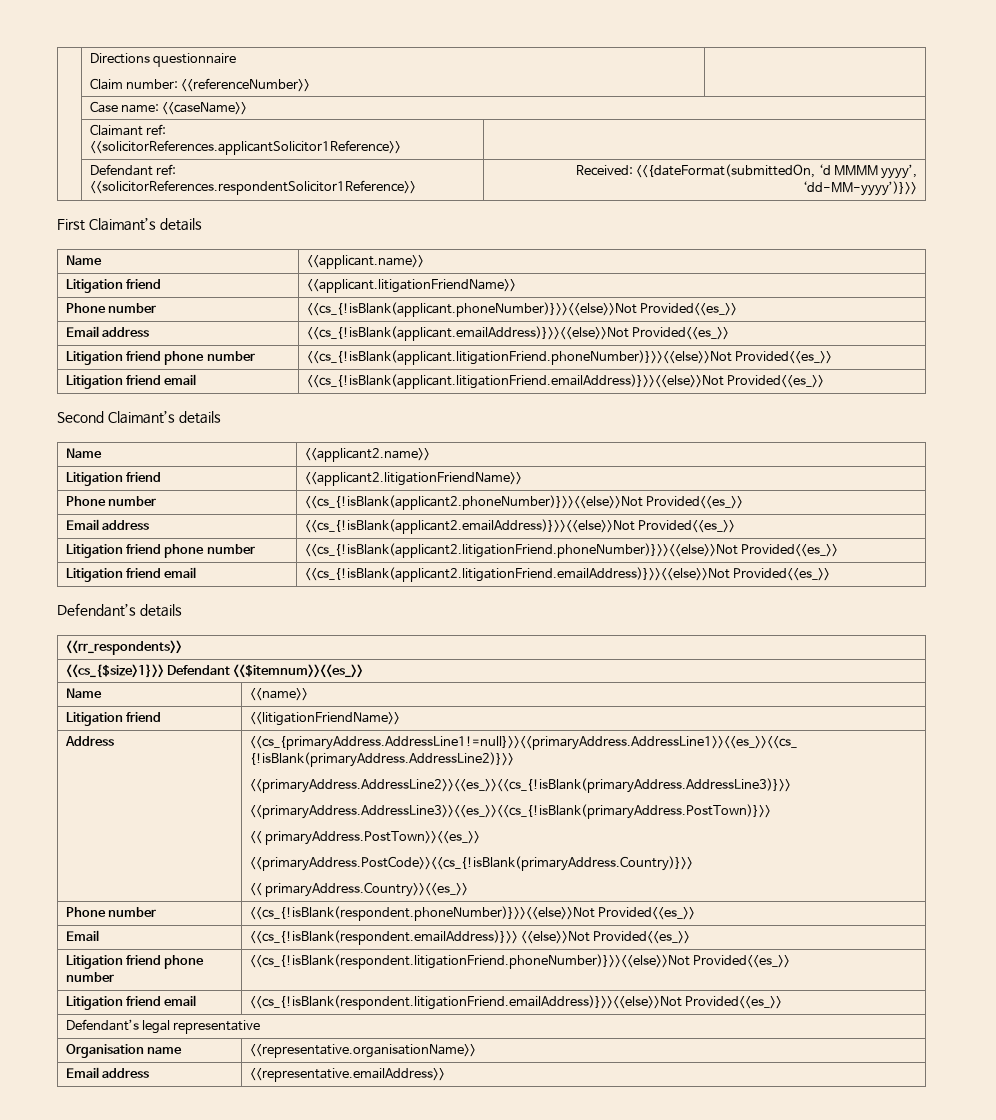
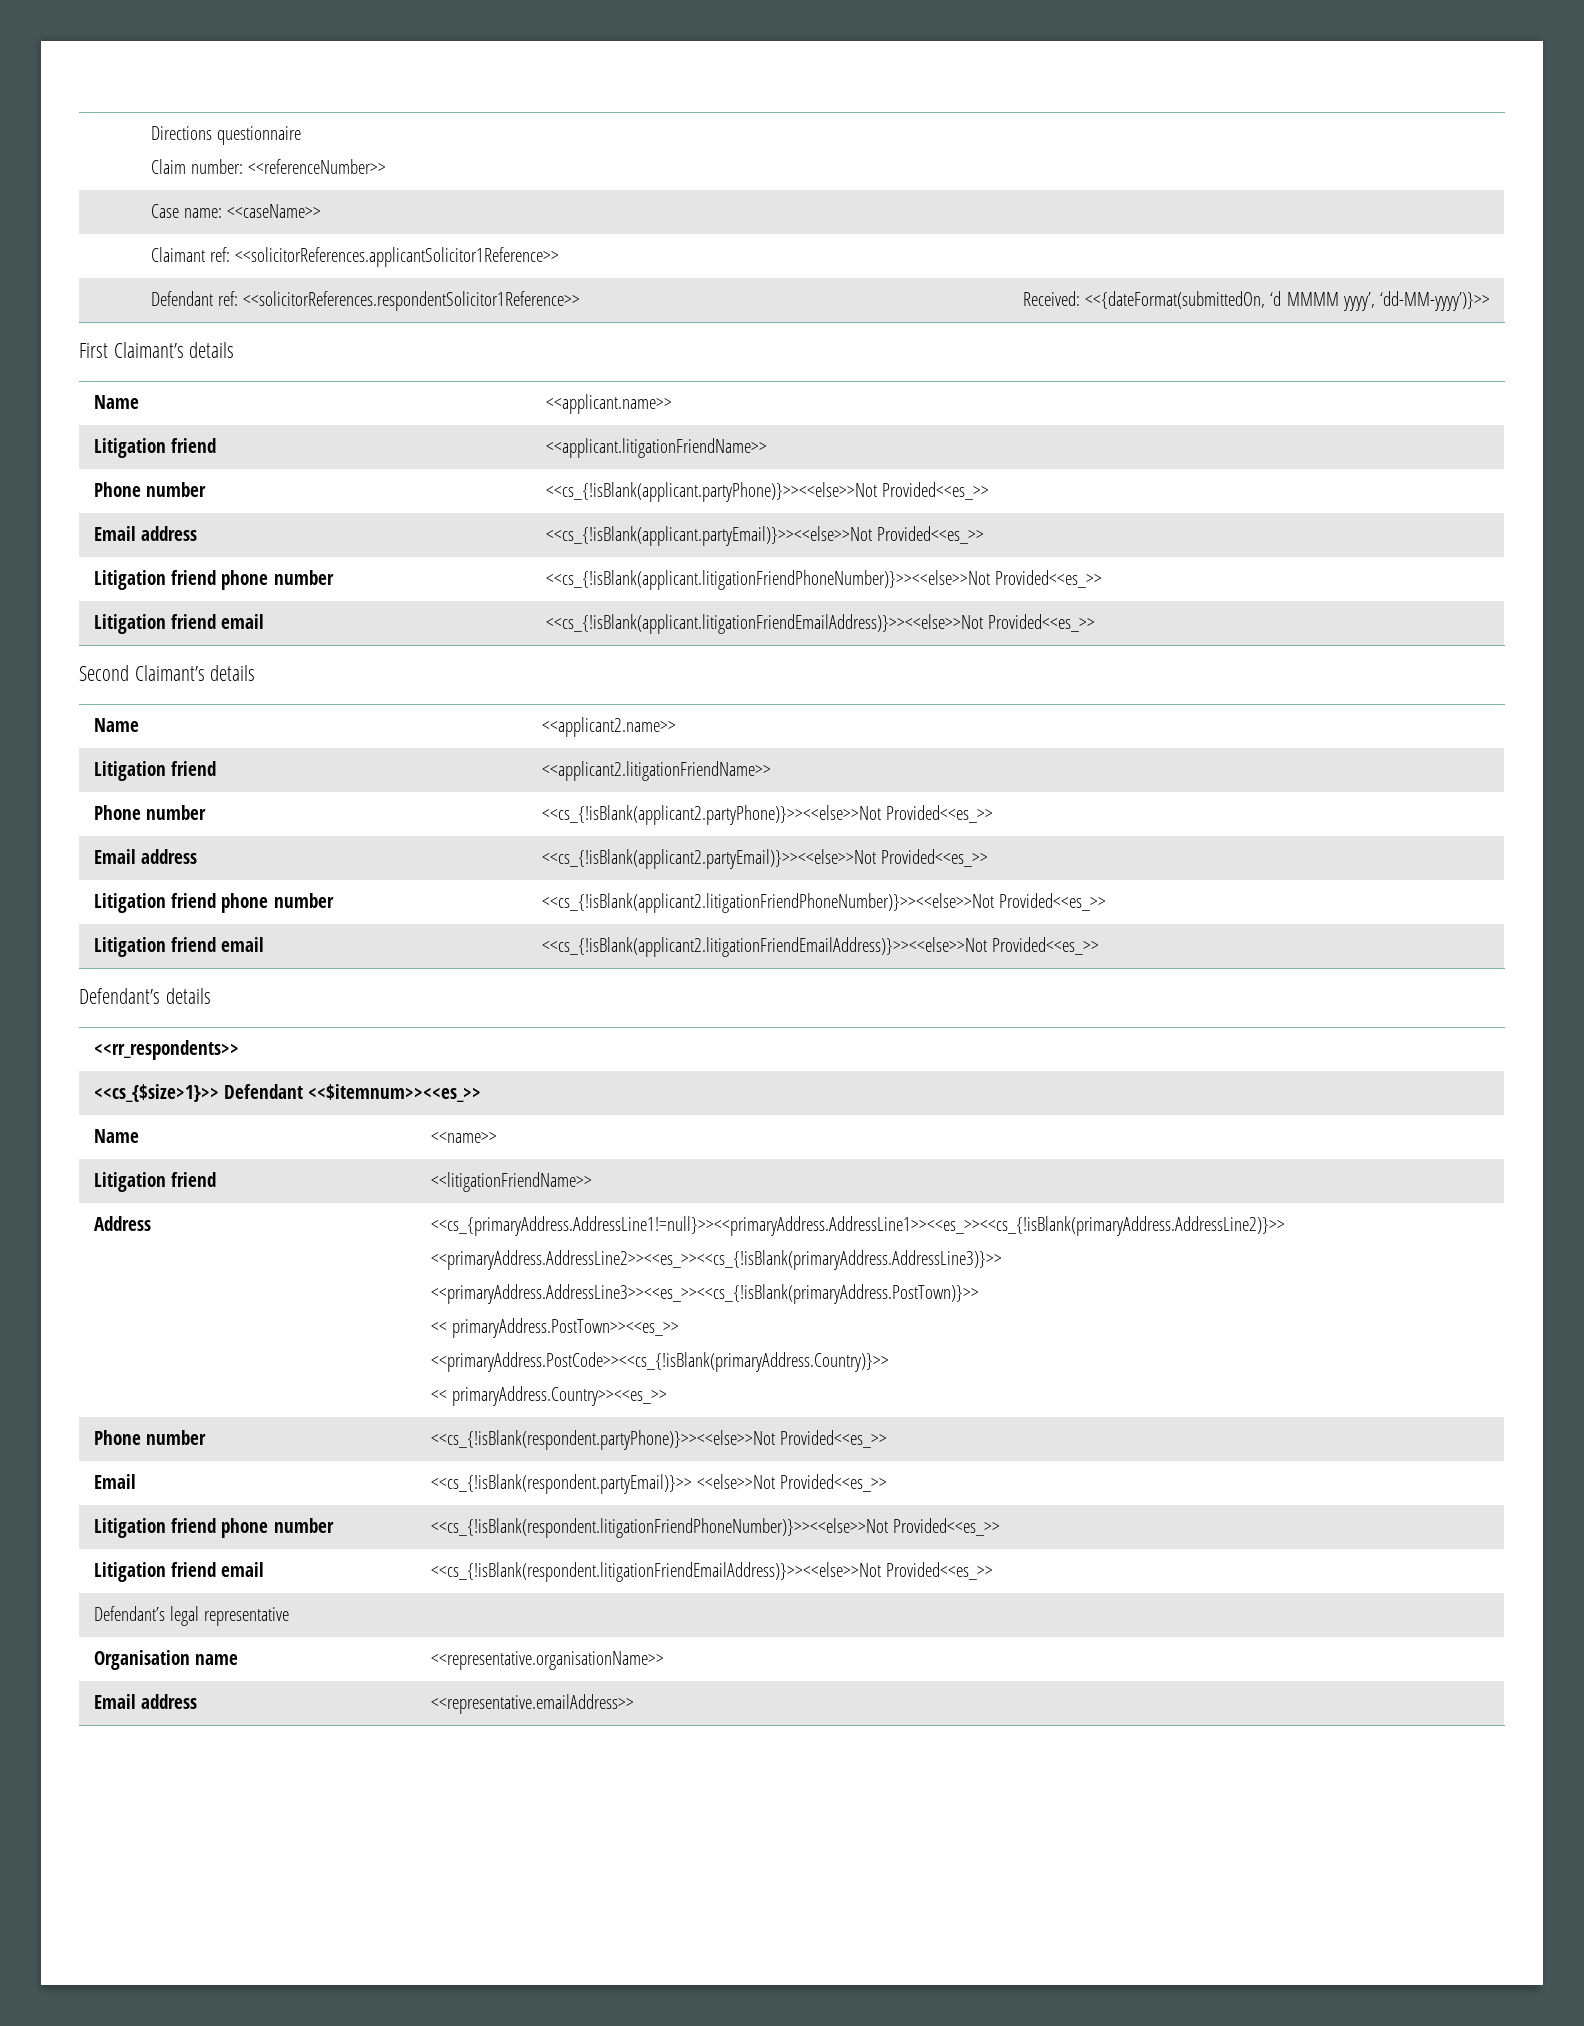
[306,302,738,317] [65,326,150,337] [306,326,730,341] [65,351,255,365] [306,350,833,365] [65,374,197,389] [306,374,724,389] <<cs_{!isBlank(applicant.phoneNumber)}>><<else>>Not Provided<<es_>> // Email address | <<cs_{!isBlank(applicant.emailAddress)}>><<else>>Not Provided<<es_>> // Litigation friend phone number | <<cs_{!isBlank(applicant.litigationFriend.phoneNumber)}>><<else>>Not Provided<<es_>> // Litigation friend email | <<cs_{!isBlank(applicant.litigationFriend.emailAddress)}>><<else>>Not -> [546,482,990,502] [94,526,198,541] [546,526,985,546] [94,570,334,590] [546,570,1103,590] [94,614,265,634] [546,614,984,634] <<cs_{!isBlank(applicant.partyPhone)}>><<else>>Not Provided<<es_>> // Email address | <<cs_{!isBlank(applicant.partyEmail)}>><<else>>Not Provided<<es_>> // Litigation friend phone number | <<cs_{!isBlank(applicant.litigationFriendPhoneNumber)}>><<else>>Not Provided<<es_>> // Litigation friend email | <<cs_{!isBlank(applicant.litigationFriendEmailAddress)}>><<else>>Not
[304,495,744,510] [65,519,150,530] [304,519,736,534] [65,544,255,558] [304,543,839,558] [65,567,197,582] [304,567,730,582] <<cs_{!isBlank(applicant2.phoneNumber)}>><<else>>Not Provided<<es_>> // Email address | <<cs_{!isBlank(applicant2.emailAddress)}>><<else>>Not Provided<<es_>> // Litigation friend phone number | <<cs_{!isBlank(applicant2.litigationFriend.phoneNumber)}>><<else>>Not Provided<<es_>> // Litigation friend email | <<cs_{!isBlank(applicant2.litigationFriend.emailAddress)}>><<else>>Not -> [542,805,994,825] [94,849,198,864] [542,849,989,869] [94,893,334,913] [542,893,1107,913] [94,937,265,957] [542,937,988,957] <<cs_{!isBlank(applicant2.partyPhone)}>><<else>>Not Provided<<es_>> // Email address | <<cs_{!isBlank(applicant2.partyEmail)}>><<else>>Not Provided<<es_>> // Litigation friend phone number | <<cs_{!isBlank(applicant2.litigationFriendPhoneNumber)}>><<else>>Not Provided<<es_>> // Litigation friend email | <<cs_{!isBlank(applicant2.litigationFriendEmailAddress)}>><<else>>Not
[249,906,595,921] <<cs_{!isBlank(respondent.phoneNumber)}>><<else>>Not -> [431,1430,776,1450] <<cs_{!isBlank(respondent.partyPhone)}>><<else>>Not
[249,930,518,945] <<cs_{!isBlank(respondent.emailAddress)}>> -> [431,1474,693,1494] <<cs_{!isBlank(respondent.partyEmail)}>>
[249,954,791,969] [65,995,197,1010] [249,995,682,1010] <<cs_{!isBlank(respondent.litigationFriend.phoneNumber)}>><<else>>Not Provided<<es_>> // Litigation friend email | <<cs_{!isBlank(respondent.litigationFriend.emailAddress)}>><<else>>Not -> [431,1518,1001,1538] [94,1562,265,1582] [431,1562,882,1582] <<cs_{!isBlank(respondent.litigationFriendPhoneNumber)}>><<else>>Not Provided<<es_>> // Litigation friend email | <<cs_{!isBlank(respondent.litigationFriendEmailAddress)}>><<else>>Not

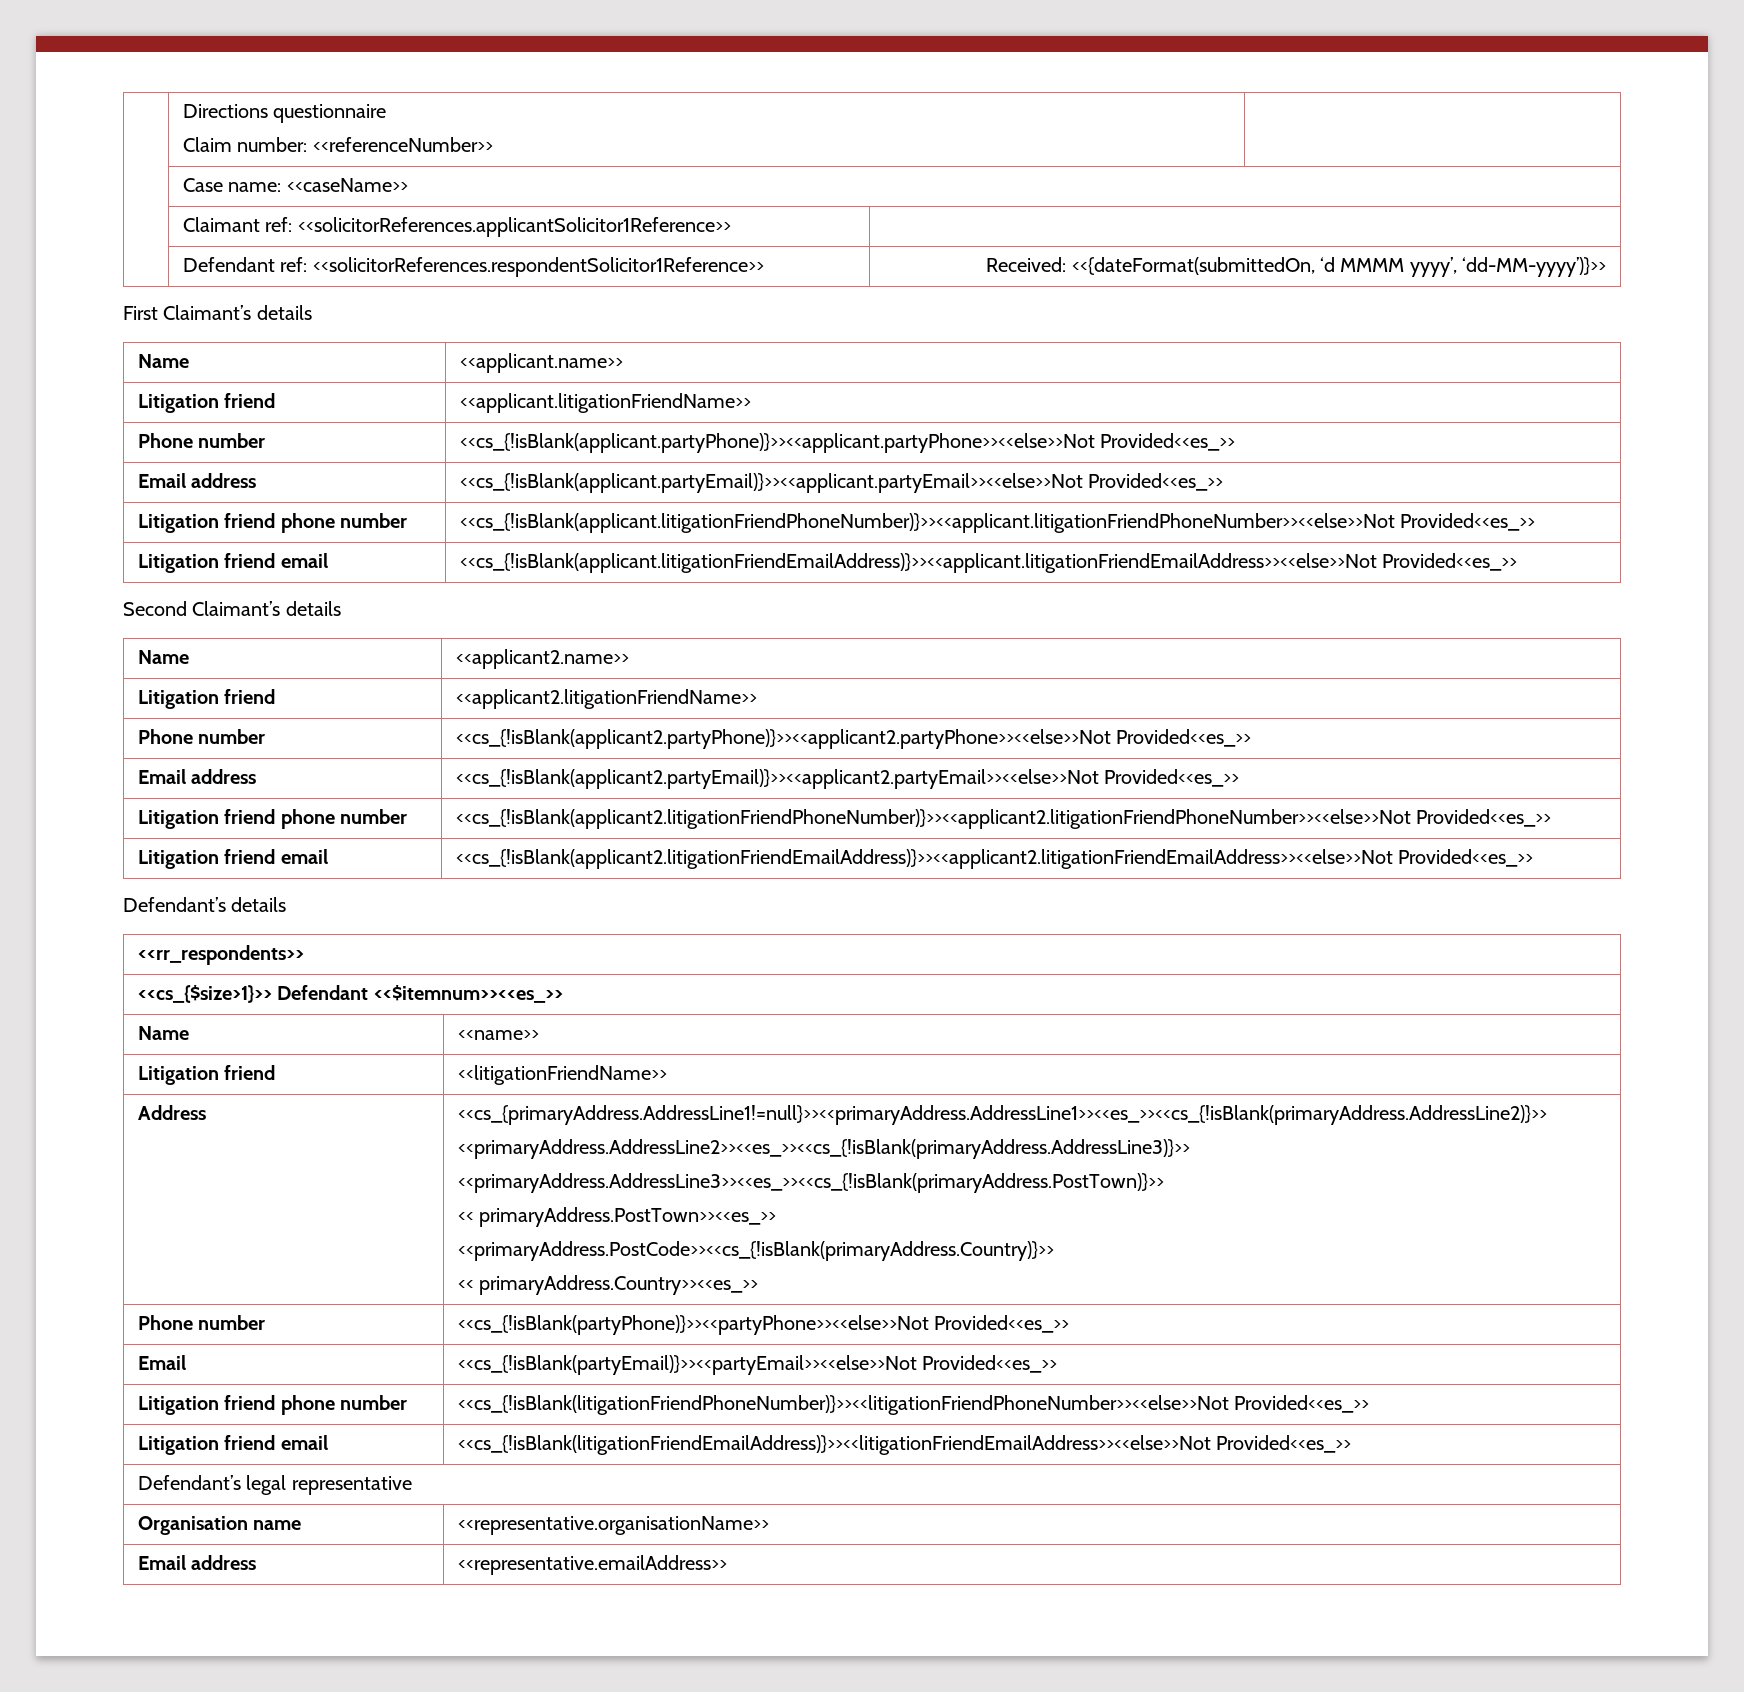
[546,482,990,502] [94,526,198,541] [546,526,985,546] [94,570,334,590] [546,570,1103,590] [94,614,265,634] [546,614,984,634] <<cs_{!isBlank(applicant.partyPhone)}>><<else>>Not Provided<<es_>> // Email address | <<cs_{!isBlank(applicant.partyEmail)}>><<else>>Not Provided<<es_>> // Litigation friend phone number | <<cs_{!isBlank(applicant.litigationFriendPhoneNumber)}>><<else>>Not Provided<<es_>> // Litigation friend email | <<cs_{!isBlank(applicant.litigationFriendEmailAddress)}>><<else>>Not -> [459,433,1236,453] [137,473,257,488] [459,473,1224,493] [137,513,408,533] [459,513,1536,533] [137,553,328,573] [459,553,1377,573] <<cs_{!isBlank(applicant.partyPhone)}>><<applicant.partyPhone>><<else>>Not Provided<<es_>> // Email address | <<cs_{!isBlank(applicant.partyEmail)}>><<applicant.partyEmail>><<else>>Not Provided<<es_>> // Litigation friend phone number | <<cs_{!isBlank(applicant.litigationFriendPhoneNumber)}>><<applicant.litigationFriendPhoneNumber>><<else>>Not Provided<<es_>> // Litigation friend email | <<cs_{!isBlank(applicant.litigationFriendEmailAddress)}>><<applicant.litigationFriendEmailAddress>><<else>>Not
[542,805,994,825] [94,849,198,864] [542,849,989,869] [94,893,334,913] [542,893,1107,913] [94,937,265,957] [542,937,988,957] <<cs_{!isBlank(applicant2.partyPhone)}>><<else>>Not Provided<<es_>> // Email address | <<cs_{!isBlank(applicant2.partyEmail)}>><<else>>Not Provided<<es_>> // Litigation friend phone number | <<cs_{!isBlank(applicant2.litigationFriendPhoneNumber)}>><<else>>Not Provided<<es_>> // Litigation friend email | <<cs_{!isBlank(applicant2.litigationFriendEmailAddress)}>><<else>>Not -> [455,729,1252,749] [137,769,257,784] [455,769,1240,789] [137,809,408,829] [455,809,1552,829] [137,849,328,869] [455,849,1393,869] <<cs_{!isBlank(applicant2.partyPhone)}>><<applicant2.partyPhone>><<else>>Not Provided<<es_>> // Email address | <<cs_{!isBlank(applicant2.partyEmail)}>><<applicant2.partyEmail>><<else>>Not Provided<<es_>> // Litigation friend phone number | <<cs_{!isBlank(applicant2.litigationFriendPhoneNumber)}>><<applicant2.litigationFriendPhoneNumber>><<else>>Not Provided<<es_>> // Litigation friend email | <<cs_{!isBlank(applicant2.litigationFriendEmailAddress)}>><<applicant2.litigationFriendEmailAddress>><<else>>Not
[431,1430,776,1450] <<cs_{!isBlank(respondent.partyPhone)}>><<else>>Not -> [457,1315,929,1335] <<cs_{!isBlank(partyPhone)}>><<partyPhone>><<else>>Not
[431,1474,888,1494] [94,1518,334,1538] [431,1518,1001,1538] [94,1562,265,1582] [431,1562,882,1582] <<cs_{!isBlank(respondent.partyEmail)}>> <<else>>Not Provided<<es_>> // Litigation friend phone number | <<cs_{!isBlank(respondent.litigationFriendPhoneNumber)}>><<else>>Not Provided<<es_>> // Litigation friend email | <<cs_{!isBlank(respondent.litigationFriendEmailAddress)}>><<else>>Not -> [457,1355,1058,1375] [137,1395,408,1415] [457,1395,1370,1415] [137,1435,328,1455] [457,1435,1211,1455] <<cs_{!isBlank(partyEmail)}>><<partyEmail>><<else>>Not Provided<<es_>> // Litigation friend phone number | <<cs_{!isBlank(litigationFriendPhoneNumber)}>><<litigationFriendPhoneNumber>><<else>>Not Provided<<es_>> // Litigation friend email | <<cs_{!isBlank(litigationFriendEmailAddress)}>><<litigationFriendEmailAddress>><<else>>Not

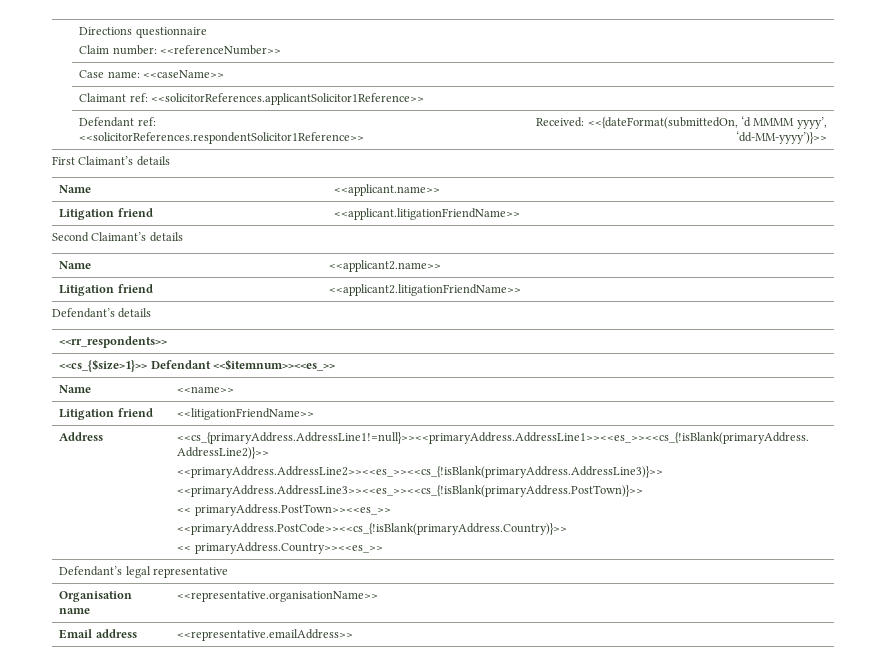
[137,433,266,448] [459,433,1236,453] [137,473,257,488] [459,473,1224,493] [137,513,408,533] [459,513,1536,533] [137,553,328,573] [459,553,1518,573] // Phone number | <<cs_{!isBlank(applicant.partyPhone)}>><<applicant.partyPhone>><<else>>Not Provided<<es_>> // Email address | <<cs_{!isBlank(applicant.partyEmail)}>><<applicant.partyEmail>><<else>>Not Provided<<es_>> // Litigation friend phone number | <<cs_{!isBlank(applicant.litigationFriendPhoneNumber)}>><<applicant.litigationFriendPhoneNumber>><<else>>Not Provided<<es_>> // Litigation friend email | <<cs_{!isBlank(applicant.litigationFriendEmailAddress)}>><<applicant.litigationFriendEmailAddress>><<else>>Not Provided<<es_>> -> (521, 214) none
[137,729,266,744] [455,729,1252,749] [137,769,257,784] [455,769,1240,789] [137,809,408,829] [455,809,1552,829] [137,849,328,869] [455,849,1534,869] // Phone number | <<cs_{!isBlank(applicant2.partyPhone)}>><<applicant2.partyPhone>><<else>>Not Provided<<es_>> // Email address | <<cs_{!isBlank(applicant2.partyEmail)}>><<applicant2.partyEmail>><<else>>Not Provided<<es_>> // Litigation friend phone number | <<cs_{!isBlank(applicant2.litigationFriendPhoneNumber)}>><<applicant2.litigationFriendPhoneNumber>><<else>>Not Provided<<es_>> // Litigation friend email | <<cs_{!isBlank(applicant2.litigationFriendEmailAddress)}>><<applicant2.litigationFriendEmailAddress>><<else>>Not Provided<<es_>> -> (522, 290) none
[137,1315,266,1330] [457,1315,1070,1335] [137,1355,186,1370] [457,1355,1058,1375] [137,1395,408,1415] [457,1395,1370,1415] [137,1435,328,1455] [457,1435,1352,1455] // Phone number | <<cs_{!isBlank(partyPhone)}>><<partyPhone>><<else>>Not Provided<<es_>> // Email | <<cs_{!isBlank(partyEmail)}>><<partyEmail>><<else>>Not Provided<<es_>> // Litigation friend phone number | <<cs_{!isBlank(litigationFriendPhoneNumber)}>><<litigationFriendPhoneNumber>><<else>>Not Provided<<es_>> // Litigation friend email | <<cs_{!isBlank(litigationFriendEmailAddress)}>><<litigationFriendEmailAddress>><<else>>Not Provided<<es_>> -> (383, 548) none

